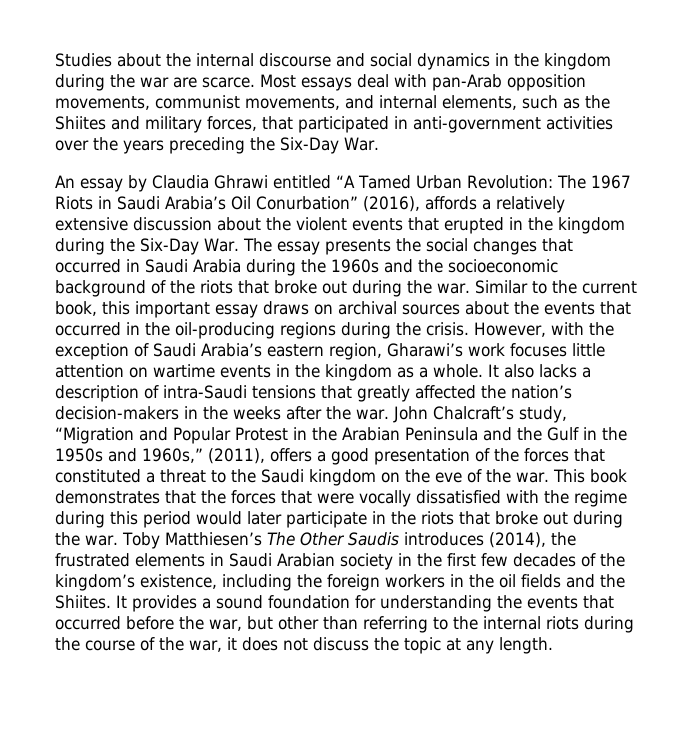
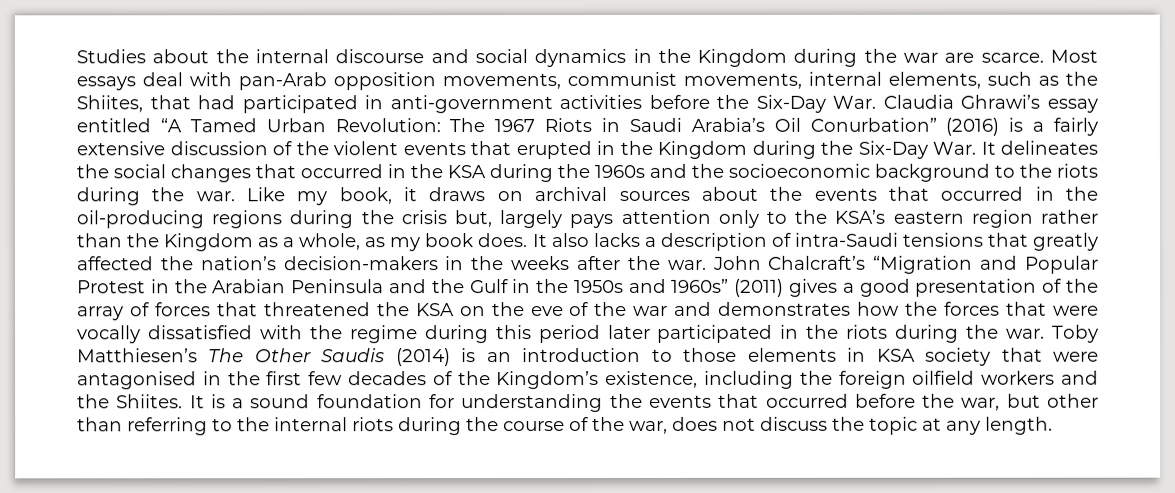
[544,53,611,70] kingdom -> [697,48,788,67] Kingdom
[345,95,374,109] and -> (802, 80) none
[55,116,613,133] [55,137,379,154] [55,175,268,192] Shiites and military forces, that participated in anti-government activities over the years preceding the Six-Day War. // An essay by Claudia Ghrawi -> [76,94,1098,114] Shiites, that had participated in anti-government activities before the Six-Day War. Claudia Ghrawi’s essay
[362,196,565,213] (2016), affords a relatively -> [945,117,1098,136] (2016) is a fairly
[217,217,261,231] about -> [272,141,292,156] of
[558,217,625,234] kingdom -> [657,140,747,159] Kingdom
[242,238,391,255] The essay presents -> [980,140,1098,155] It delineates
[145,259,241,273] Saudi Arabia -> [410,164,486,179] the KSA
[151,280,637,297] [55,301,258,318] of the riots that broke out during the war. Similar to the current book, this important essay -> [994,163,1098,178] [76,187,418,206] to the riots during the war. Like my book, it
[426,322,614,337] [55,343,605,360] [55,364,483,381] crisis. However, with the exception of Saudi Arabia’s eastern region, Gharawi’s work focuses little attention on wartime events in the kingdom as a whole. -> [400,209,1099,229] [76,233,529,252] crisis but, largely pays attention only to the KSA’s eastern region rather than the Kingdom as a whole, as my book does.
[518,406,567,423] study, -> (867, 262) none
[142,448,312,464] 1960s,” (2011), offers -> [671,278,839,297] 1960s” (2011) gives
[524,448,605,462] [55,469,376,486] forces that constituted a threat to the Saudi kingdom -> [77,302,455,321] array of forces that threatened the KSA
[516,469,627,483] [55,490,196,504] war. This book demonstrates that -> [633,301,901,316] war and demonstrates how
[196,511,568,528] would later participate in the riots that broke out -> [607,324,889,343] later participated in the riots
[403,532,576,548] [55,553,393,570] introduces (2014), the frustrated elements in Saudi Arabian society -> [395,347,1099,367] [77,371,197,390] (2014) is an introduction to those elements in KSA society that were antagonised
[55,574,135,591] kingdom’s -> [496,370,600,390] Kingdom’s
[385,574,561,588] workers in the oil fields -> [912,370,1056,385] oilfield workers
[132,595,197,612] provides -> [210,394,226,409] is
[227,637,237,650] it -> (668, 427) none

